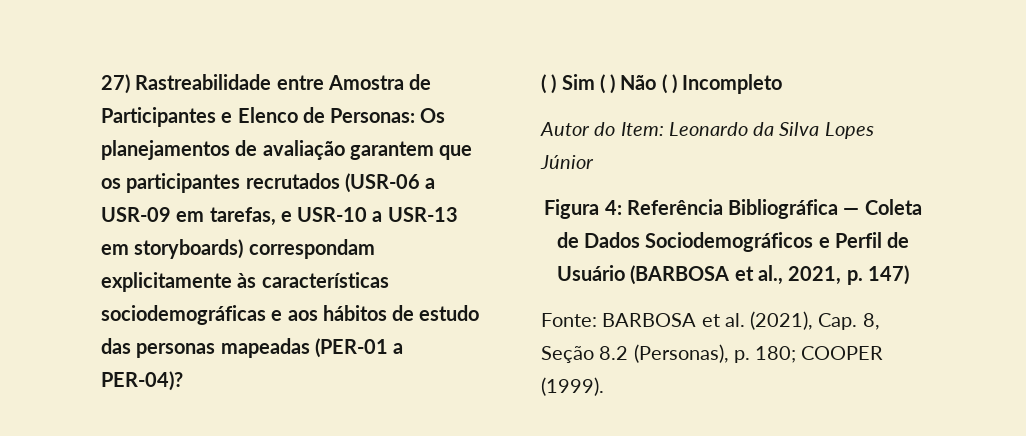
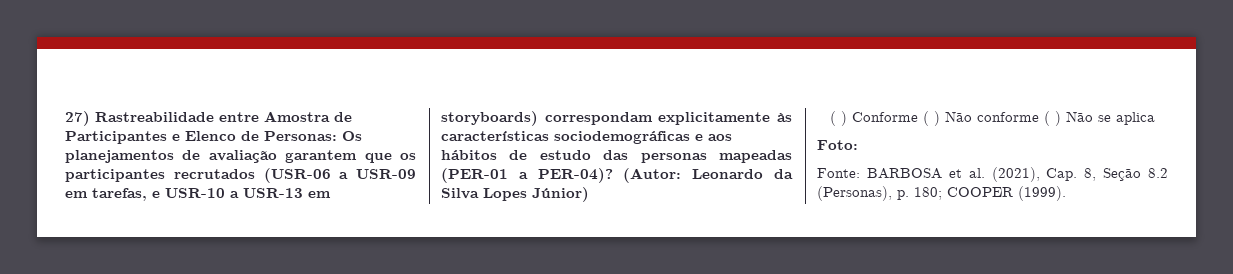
[541,74,783,94] [540,122,874,139] [540,155,594,169] [544,199,922,219] [556,232,910,252] [557,265,909,285] // ( ) Sim ( ) Não ( ) Incompleto // Autor do Item: Leonardo da Silva Lopes Júnior // Figura 4: Referência Bibliográfica — Coleta de Dados Sociodemográficos e Perfil de Usuário (BARBOSA et al., 2021, p. 147) -> [623,168,793,183] [441,187,589,202] [830,111,1155,126] [817,140,858,150] (Autor: Leonardo da Silva Lopes Júnior) // ( ) Conforme ( ) Não conforme ( ) Não se aplica // Foto:

